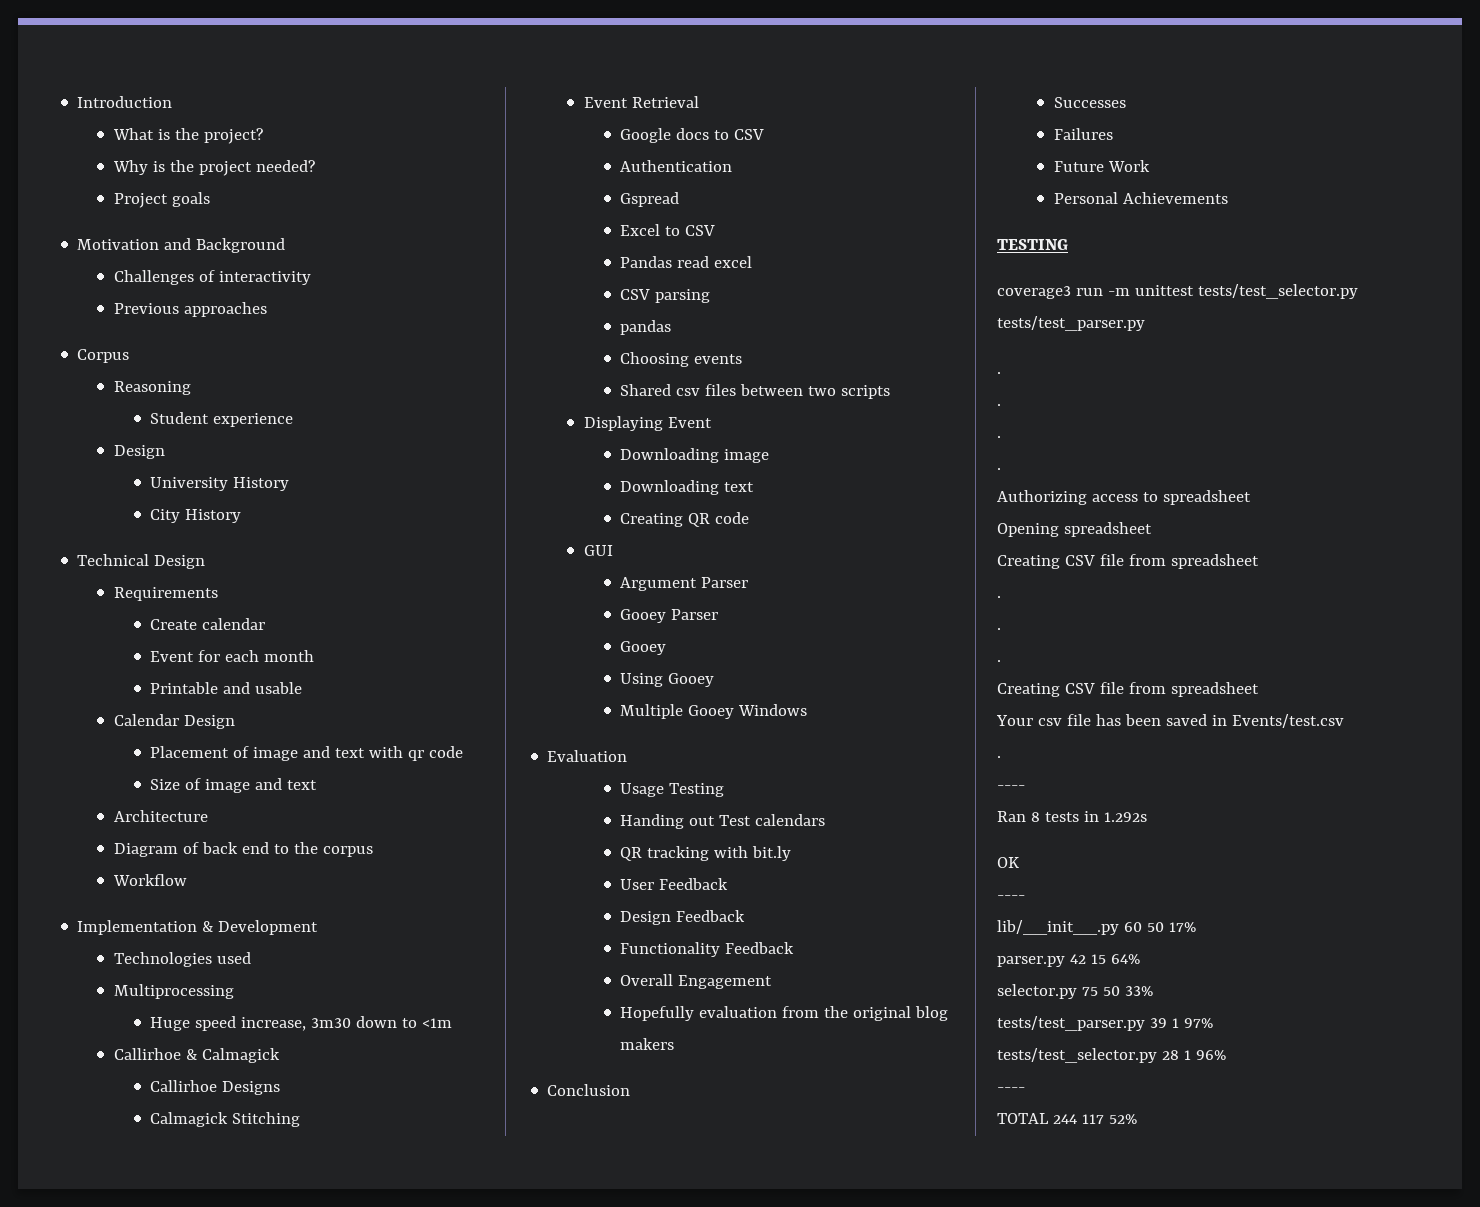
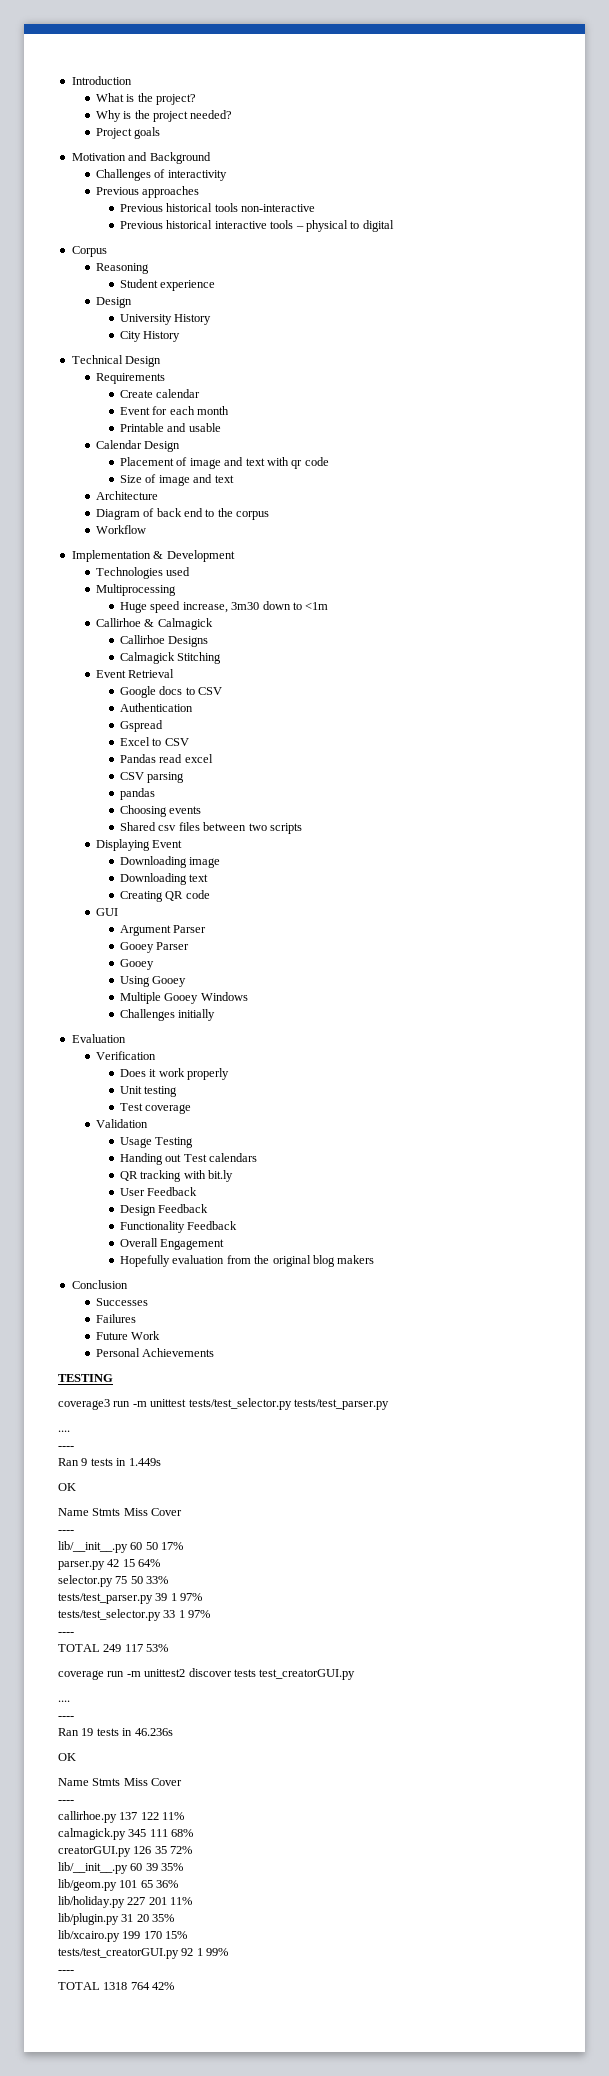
(267, 309) none -> [120,203,316,212] [120,220,394,232] // Previous historical tools non-interactive // Previous historical interactive tools – physical to digital
(808, 710) none -> [120,1009,216,1021] // Challenges initially
(628, 756) none -> [95,1051,156,1060] [120,1068,230,1080] [120,1086,178,1097] [120,1103,192,1114] [95,1119,148,1128] // Verification // Does it work properly // Unit testing // Test coverage // Validation
[997,372,1001,374] [997,404,1001,406] [997,436,1001,438] [997,468,1001,470] [997,490,1251,505] [997,522,1152,537] [997,554,1259,569] [997,596,1001,598] [997,628,1001,630] [997,660,1001,662] [997,682,1259,697] [996,714,1344,728] [997,756,1001,758] [997,785,1025,790] [997,811,1147,822] [997,857,1019,868] . // . // . // . // Authorizing access to spreadsheet // Opening spreadsheet // Creating CSV file from spreadsheet // . // . // . // Creating CSV file from spreadsheet // Your csv file has been saved in Events/test.csv // . // ---- // Ran 8 tests in 1.292s // OK -> [58,1430,70,1432] [58,1446,74,1449] [58,1458,161,1466] [58,1483,76,1491] [58,1508,183,1516] .... // ---- // Ran 9 tests in 1.449s // OK // Name Stmts Miss Cover
[1161,1050,1226,1060] [997,1087,1025,1092] [997,1113,1137,1124] 28 1 96% // ---- // TOTAL 244 117 52% -> [163,1610,211,1618] [58,1632,74,1635] [58,1644,169,1652] [58,1668,356,1680] [58,1700,70,1702] [58,1716,74,1719] [58,1728,173,1736] [58,1753,76,1761] [58,1778,183,1786] [58,1800,74,1803] [58,1811,185,1823] [58,1828,194,1840] [58,1846,193,1857] [58,1862,184,1874] [58,1879,179,1891] [58,1896,193,1908] [58,1913,175,1925] [58,1930,188,1942] [58,1948,229,1959] [58,1970,74,1973] [58,1982,175,1990] 33 1 97% // ---- // TOTAL 249 117 53% // coverage run -m unittest2 discover tests test_creatorGUI.py // .... // ---- // Ran 19 tests in 46.236s // OK // Name Stmts Miss Cover // ---- // callirhoe.py 137 122 11% // calmagick.py 345 111 68% // creatorGUI.py 126 35 72% // lib/__init__.py 60 39 35% // lib/geom.py 101 65 36% // lib/holiday.py 227 201 11% // lib/plugin.py 31 20 35% // lib/xcairo.py 199 170 15% // tests/test_creatorGUI.py 92 1 99% // ---- // TOTAL 1318 764 42%

